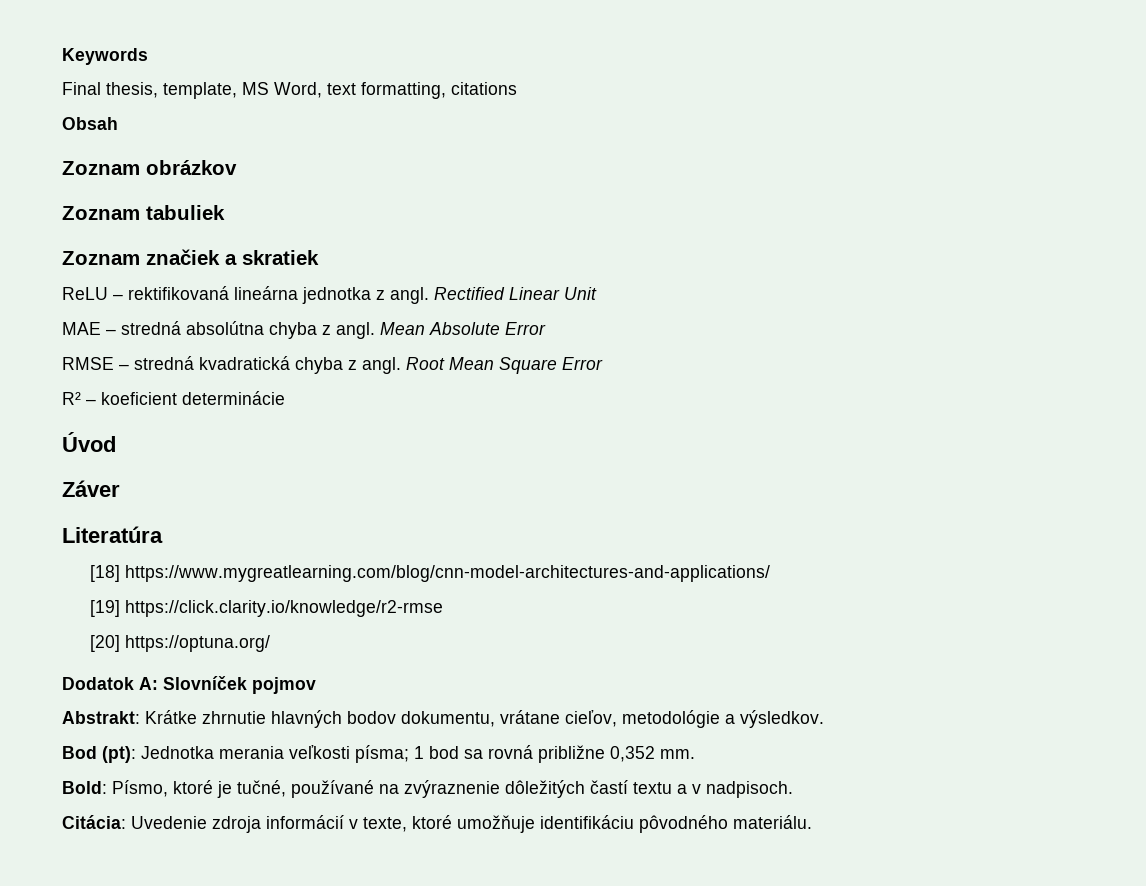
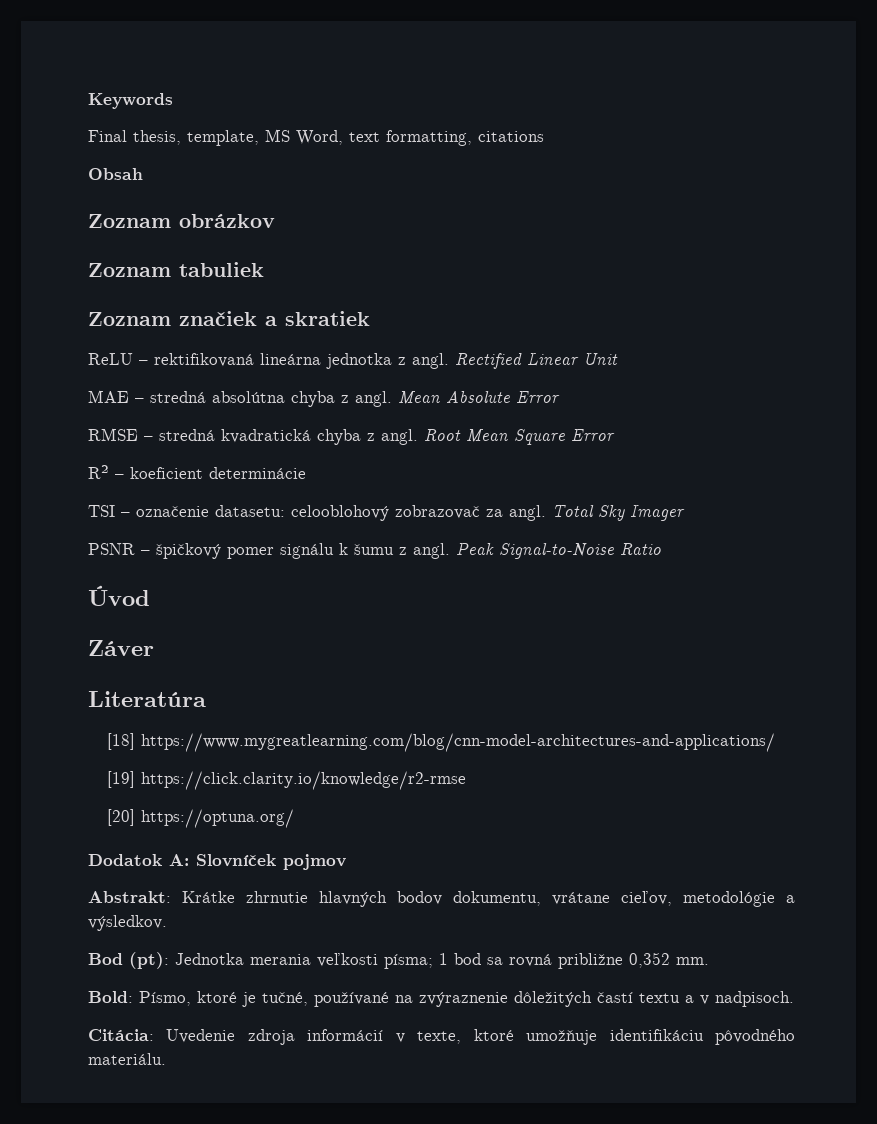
(285, 398) none -> [88,505,685,521] [88,543,661,559] // TSI – označenie datasetu: celooblohový zobrazovač za angl. Total Sky Imager // PSNR – špičkový pomer signálu k šumu z angl. Peak Signal-to-Noise Ratio

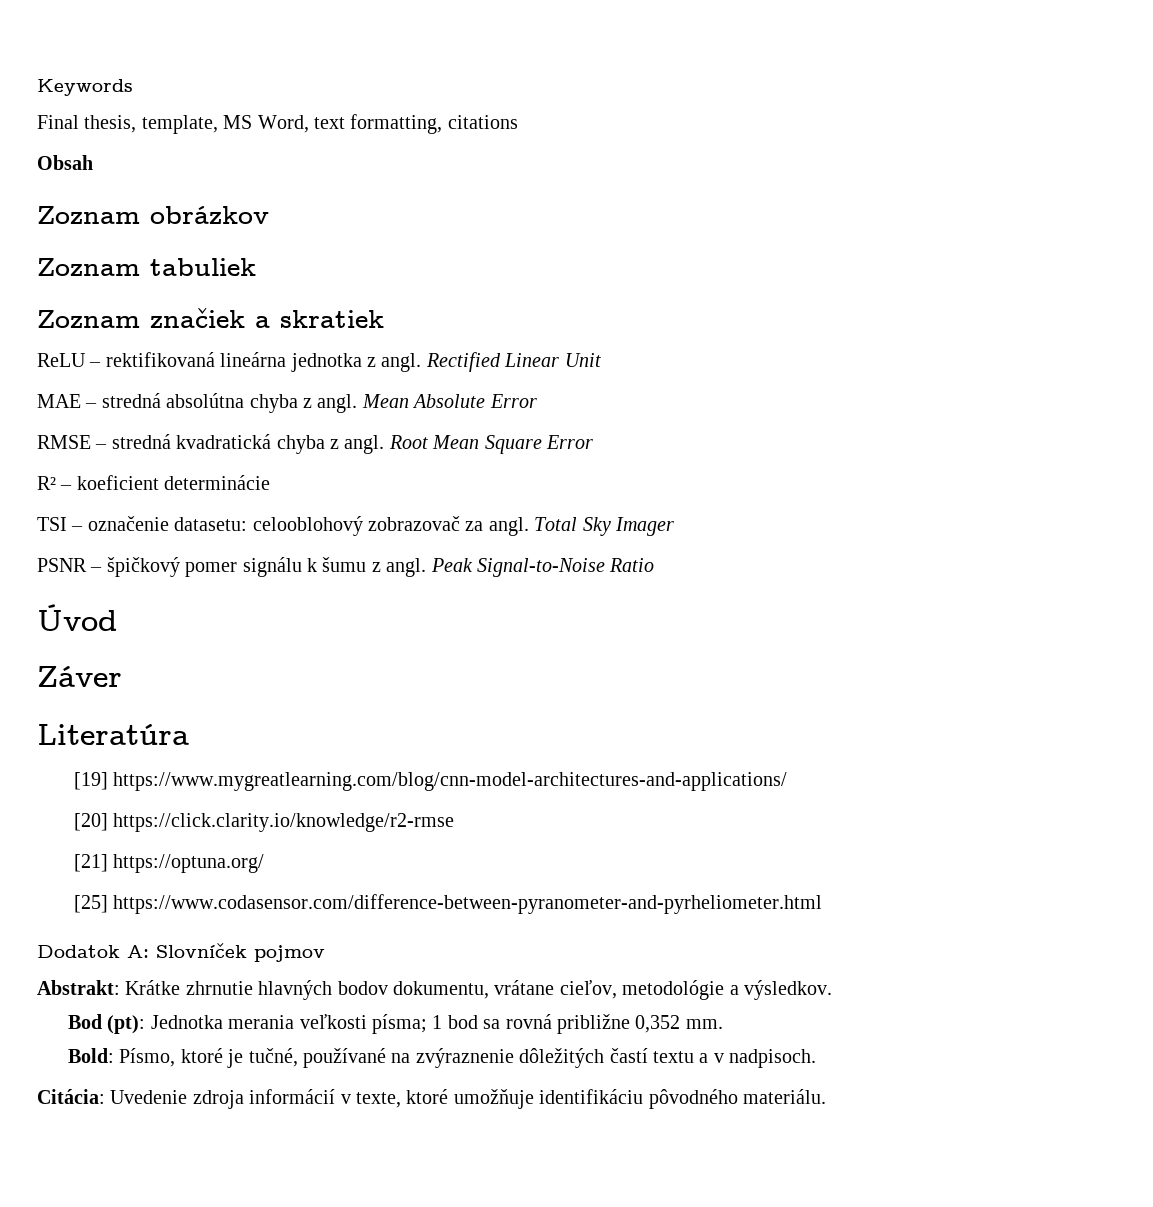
[107,733,136,750] [18] -> [73,772,108,790] [19]
[107,771,136,788] [19] -> [73,813,108,831] [20]
[107,809,136,826] [20] -> [73,854,108,872] [21]
(295, 818) none -> [73,894,823,914] // [25] https://www.codasensor.com/difference-between-pyranometer-and-pyrheliometer.html

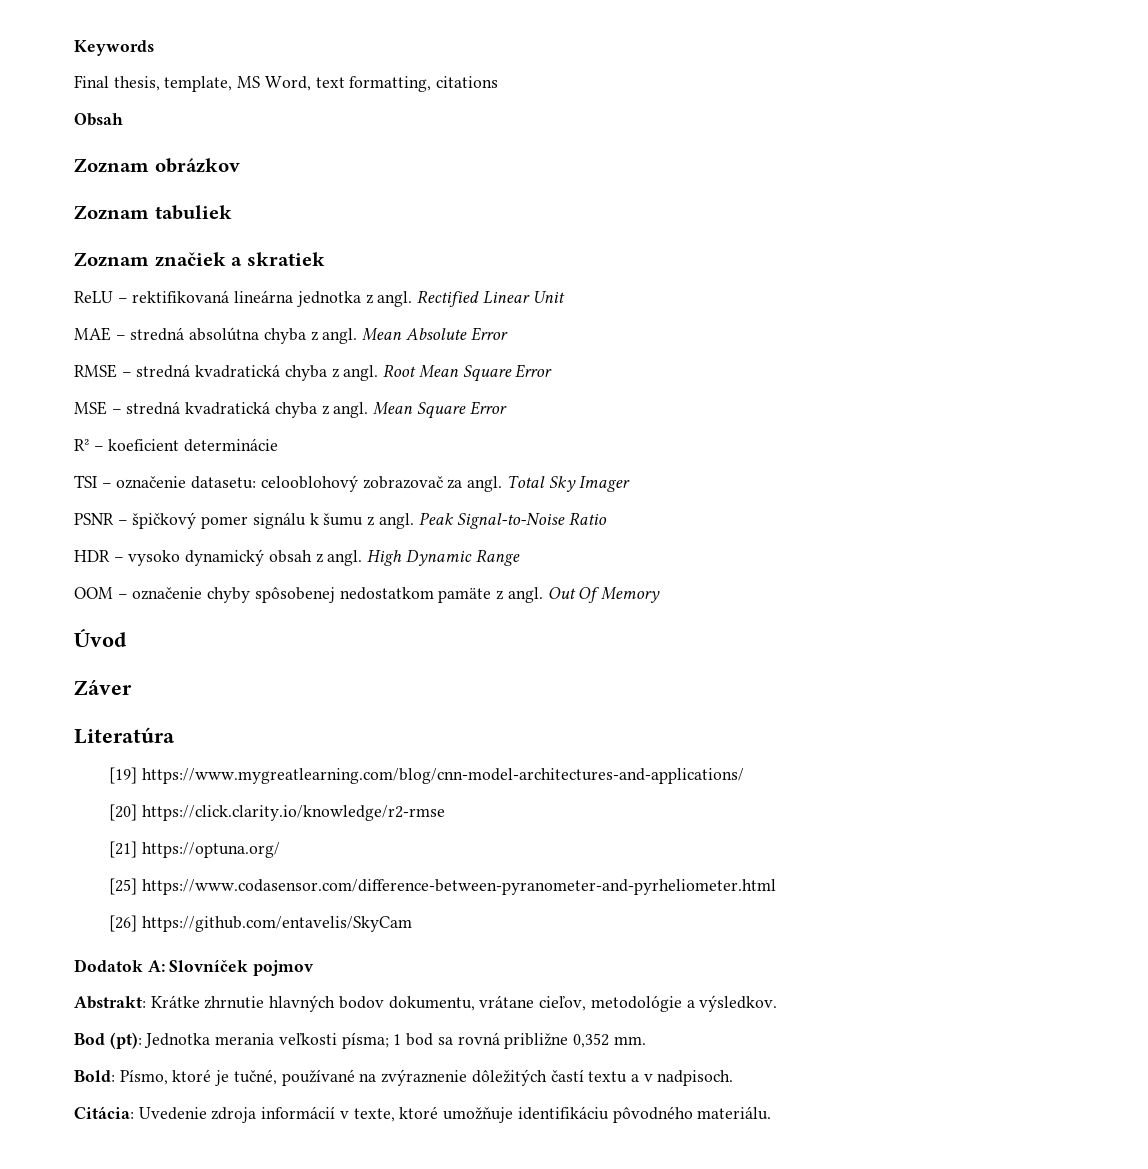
(593, 442) none -> [74,401,507,419] // MSE – stredná kvadratická chyba z angl. Mean Square Error
(655, 565) none -> [74,549,520,566] [74,587,660,603] // HDR – vysoko dynamický obsah z angl. High Dynamic Range // OOM – označenie chyby spôsobenej nedostatkom pamäte z angl. Out Of Memory
(823, 904) none -> [108,915,412,932] // [26] https://github.com/entavelis/SkyCam

